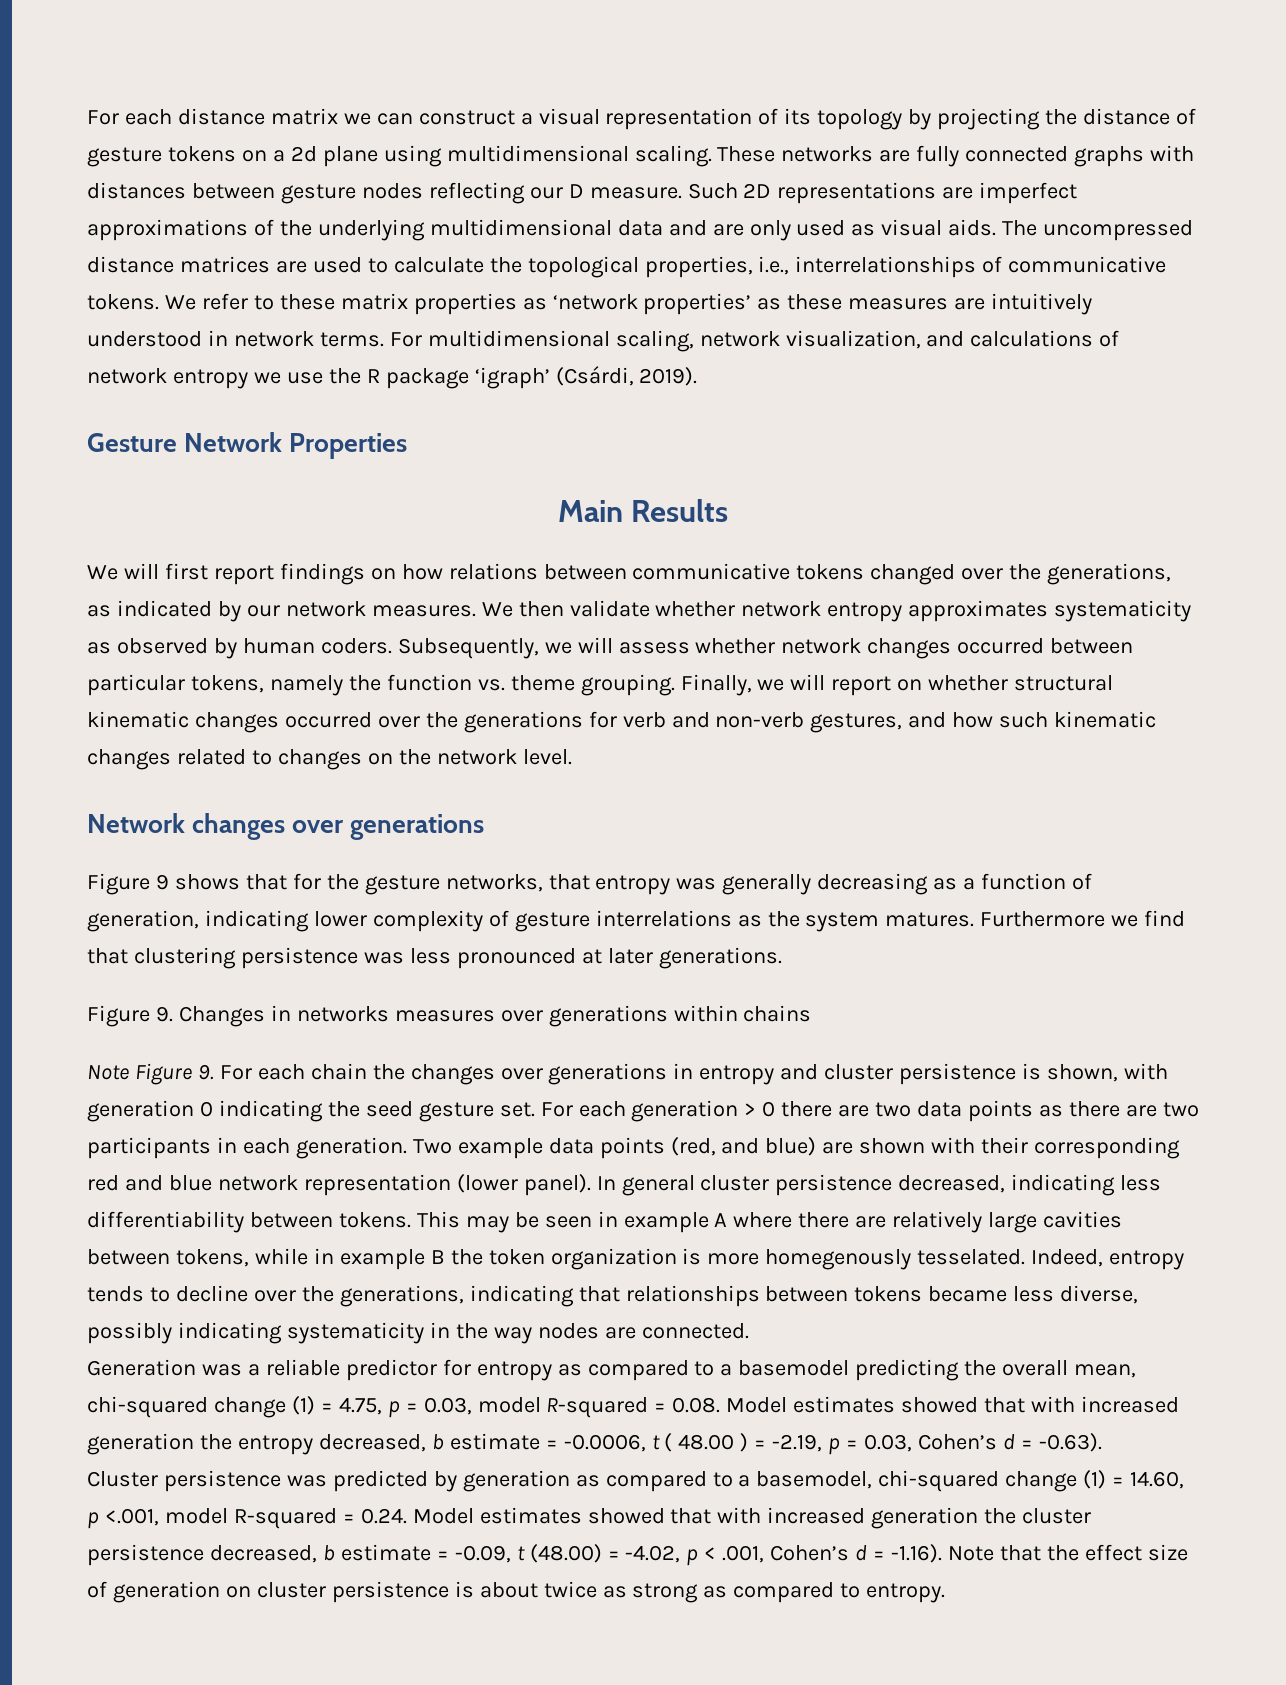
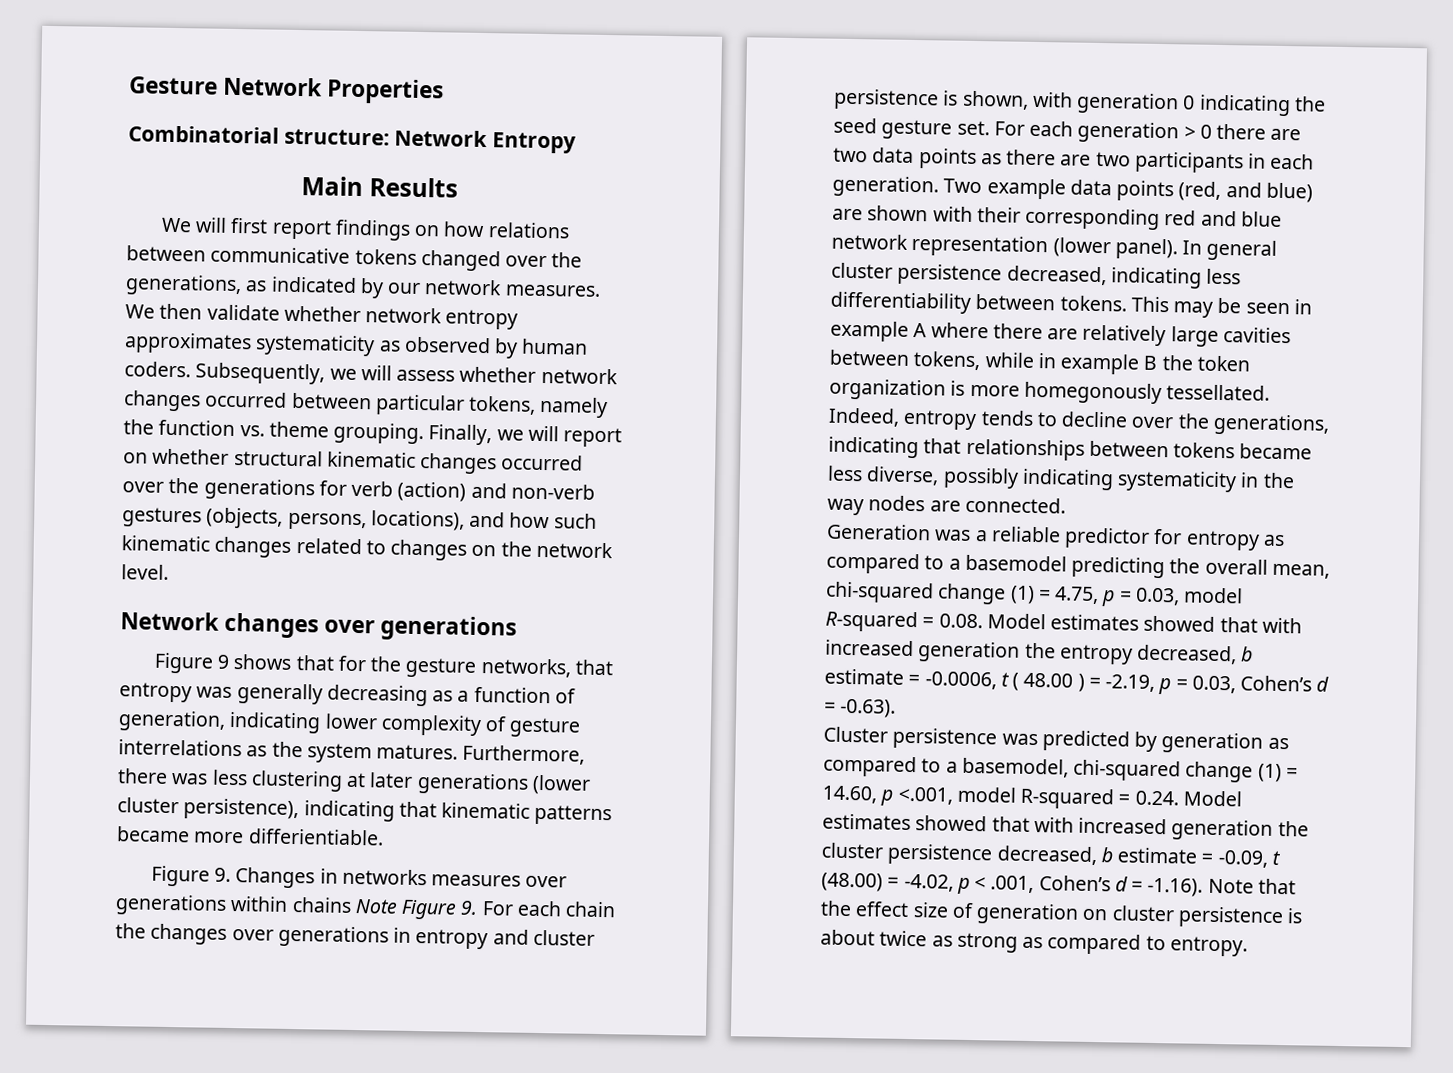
[87,108,1196,130] [87,145,1195,167] [87,182,1078,204] [87,219,1194,241] [87,256,1167,278] [87,293,1093,315] [87,330,1120,352] [87,366,698,389] For each distance matrix we can construct a visual representation of its topology by projecting the distance of gesture tokens on a 2d plane using multidimensional scaling. These networks are fully connected graphs with distances between gesture nodes reflecting our D measure. Such 2D representations are imperfect approximations of the underlying multidimensional data and are only used as visual aids. The uncompressed distance matrices are used to calculate the topological properties, i.e., interrelationships of communicative tokens. We refer to these matrix properties as ‘network properties’ as these measures are intuitively understood in network terms. For multidimensional scaling, network visualization, and calculations of network entropy we use the R package ‘igraph’ (Csárdi, 2019). // -> (129, 85) none
(408, 446) none -> [128,125,577,154] // Combinatorial structure: Network Entropy
(666, 720) none -> [397,481,467,502] (action)
[810,713,903,733] gestures, -> [122,507,465,531] gestures (objects, persons, locations),
[980,910,1186,927] [87,947,358,969] Furthermore we find that clustering persistence -> [462,744,586,765] [117,768,168,784] Furthermore, there
[456,948,576,969] pronounced -> [250,770,343,792] clustering
[658,947,782,969] generations. -> [416,773,591,795] [117,797,613,826] [116,826,384,846] generations (lower cluster persistence), indicating that kinematic patterns became more differientiable.
(812, 1013) // -> (352, 904) none
[765,1249,1026,1270] homegenously tesselated. -> [1023,381,1271,405] homegonously tessellated.

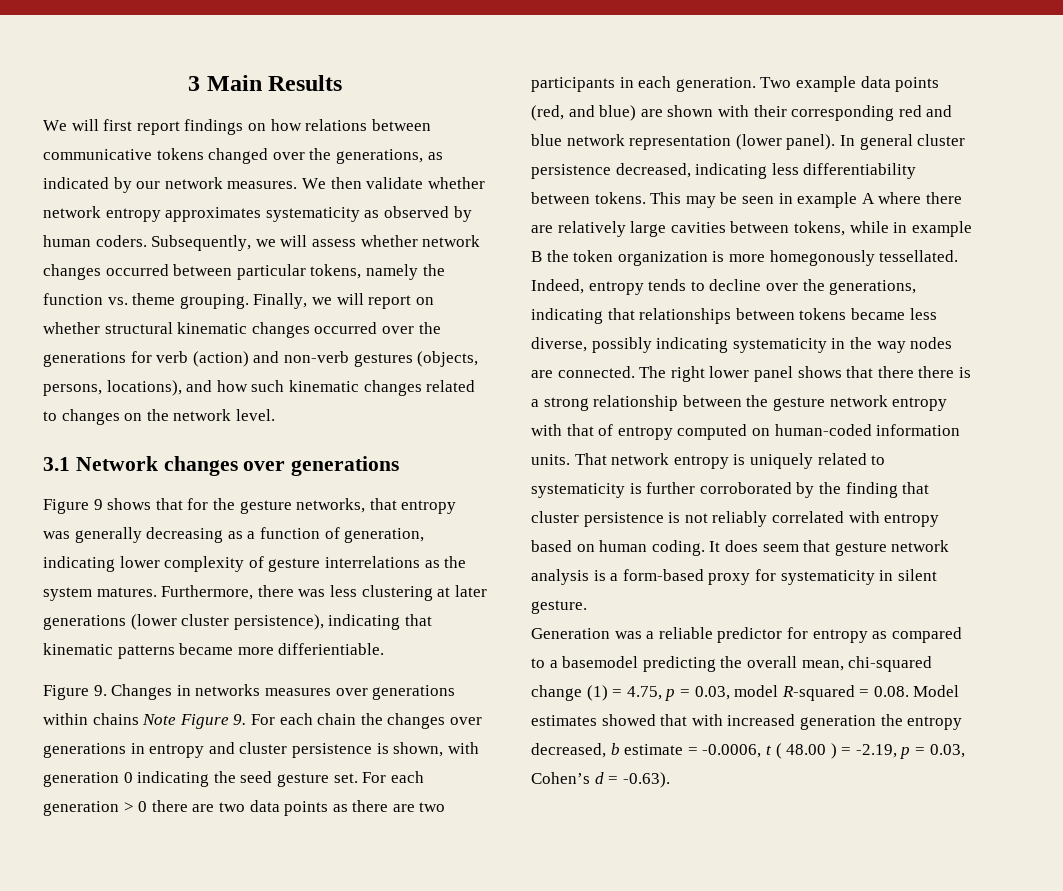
[129,76,445,105] [128,125,577,154] Gesture Network Properties // Combinatorial structure: Network Entropy // -> [188,76,201,91] 3
(169, 572) none -> [43,457,70,471] 3.1
(1066, 505) none -> [639,366,971,382] [531,395,948,411] [531,424,961,440] [531,453,886,469] [531,482,930,498] [531,511,940,527] [531,540,950,556] [531,569,937,585] [531,600,587,614] The right lower panel shows that there there is a strong relationship between the gesture network entropy with that of entropy computed on human-coded information units. That network entropy is uniquely related to systematicity is further corroborated by the finding that cluster persistence is not reliably correlated with entropy based on human coding. It does seem that gesture network analysis is a form-based proxy for systematicity in silent gesture.
[823,726,1289,754] [823,755,1298,783] [822,785,1242,810] [822,813,1309,841] [821,842,1281,868] [821,872,1296,897] [820,900,1304,929] [820,929,1248,957] // Cluster persistence was predicted by generation as compared to a basemodel, chi-squared change (1) = 14.60, p <.001, model R-squared = 0.24. Model estimates showed that with increased generation the cluster persistence decreased, b estimate = -0.09, t (48.00) = -4.02, p < .001, Cohen’s d = -1.16). Note that the effect size of generation on cluster persistence is about twice as strong as compared to entropy. -> (670, 780) none

